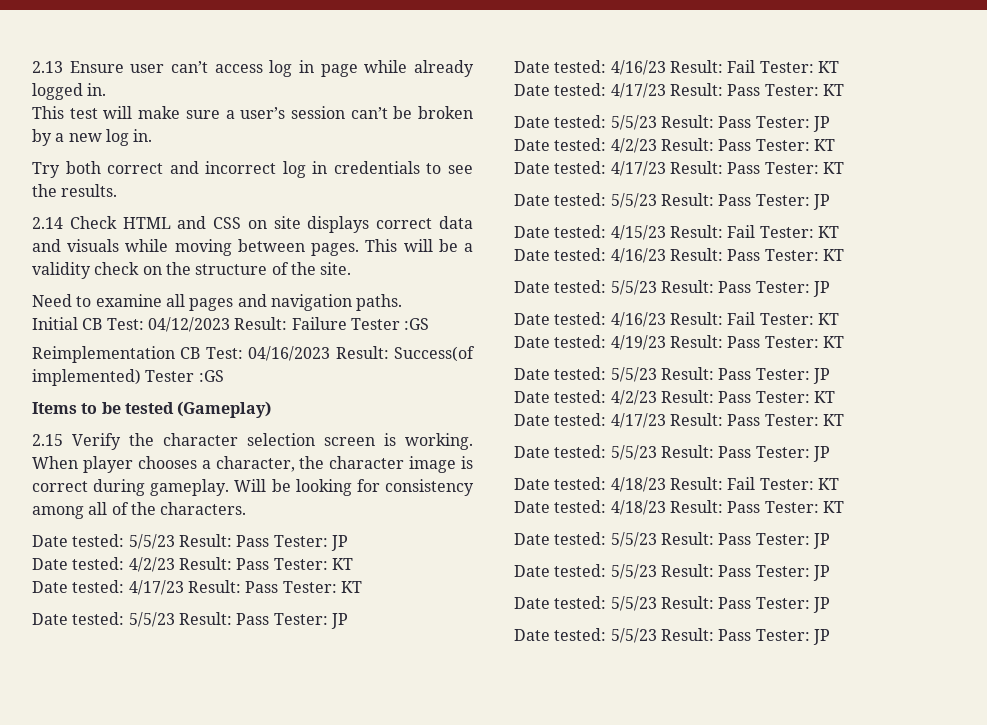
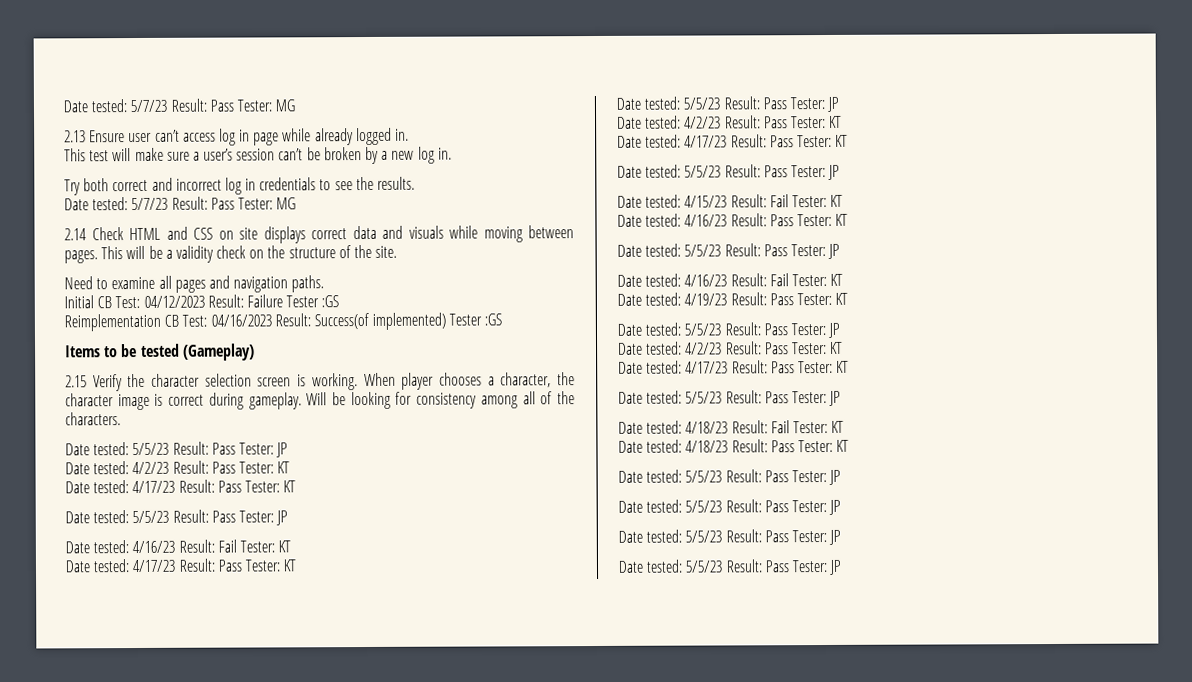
(32, 67) none -> [63,98,296,113] Date tested: 5/7/23 Result: Pass Tester: MG //
(118, 190) none -> [64,196,297,211] // Date tested: 5/7/23 Result: Pass Tester: MG

